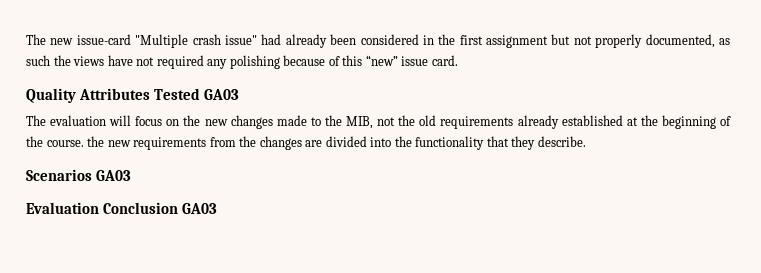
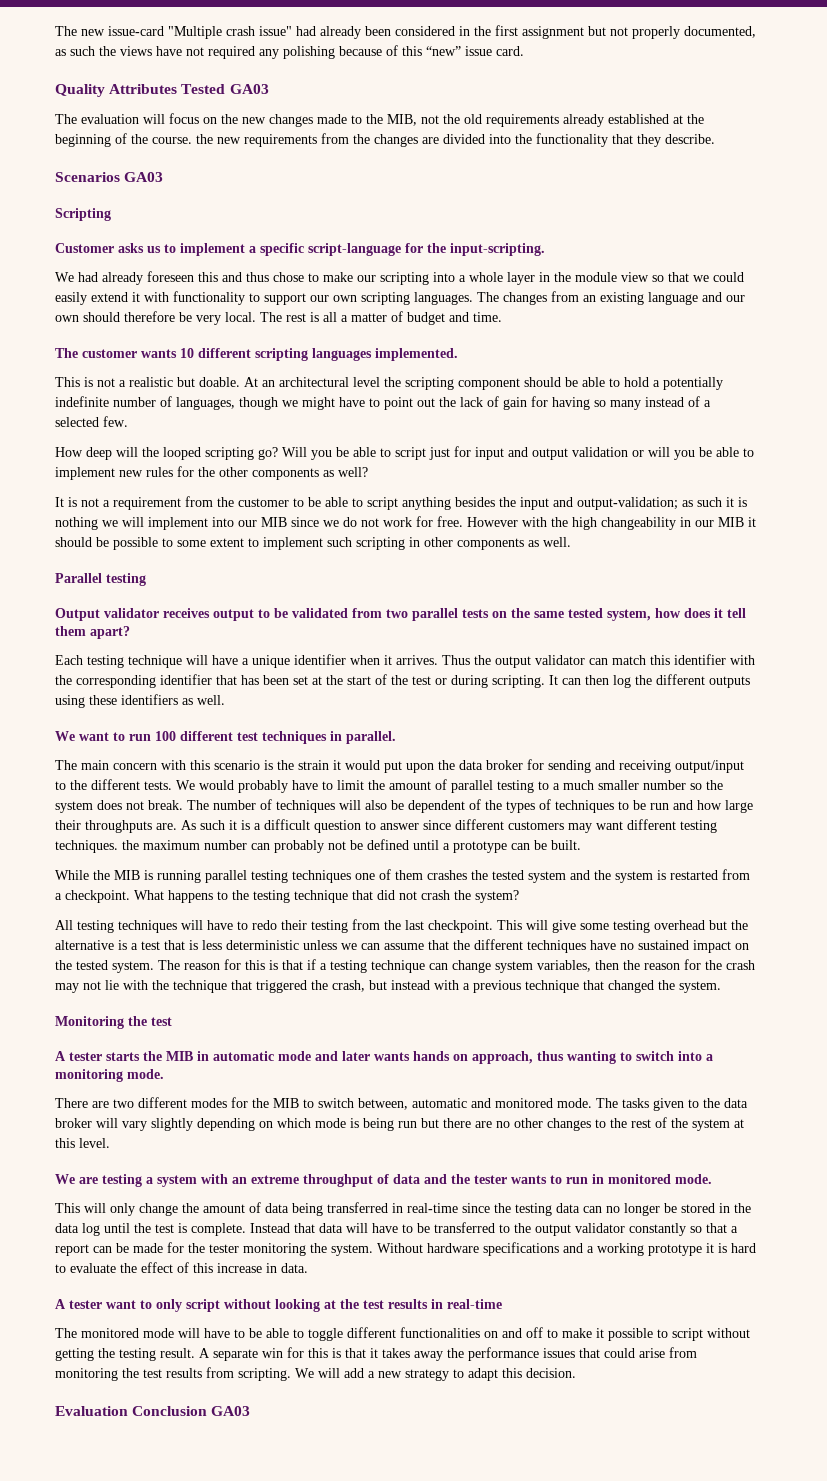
(131, 175) none -> [55,208,111,221] [55,243,545,256] [55,271,744,285] [55,291,745,305] [55,311,502,325] [55,348,458,361] [55,377,723,390] [55,396,711,410] [55,416,128,427] [55,446,754,460] [55,466,368,480] [55,496,747,510] [55,516,756,530] [55,537,571,550] [55,573,146,586] [55,608,746,621] [55,626,130,639] [55,654,755,668] [55,674,750,688] [55,694,225,708] [55,731,396,744] [55,759,744,773] [55,779,723,793] [55,799,753,813] [55,819,717,833] [55,839,581,853] [55,869,750,883] [55,890,519,903] [55,919,748,933] [55,939,749,953] [55,959,755,973] [55,980,721,993] [55,1016,172,1029] [55,1051,713,1064] [55,1069,164,1082] [55,1097,748,1111] [55,1117,744,1131] [55,1138,110,1148] [55,1174,712,1187] [55,1202,751,1216] [55,1222,738,1236] [55,1242,756,1256] [55,1262,308,1273] [55,1299,502,1312] [55,1327,750,1341] [55,1347,697,1361] [55,1367,576,1381] // Scripting // Customer asks us to implement a specific script-language for the input-scripting. // We had already foreseen this and thus chose to make our scripting into a whole layer in the module view so that we could easily extend it with functionality to support our own scripting languages. The changes from an existing language and our own should therefore be very local. The rest is all a matter of budget and time. // The customer wants 10 different scripting languages implemented. // This is not a realistic but doable. At an architectural level the scripting component should be able to hold a potentially indefinite number of languages, though we might have to point out the lack of gain for having so many instead of a selected few. // How deep will the looped scripting go? Will you be able to script just for input and output validation or will you be able to implement new rules for the other components as well? // It is not a requirement from the customer to be able to script anything besides the input and output-validation; as such it is nothing we will implement into our MIB since we do not work for free. However with the high changeability in our MIB it should be possible to some extent to implement such scripting in other components as well. // Parallel testing // Output validator receives output to be validated from two parallel tests on the same tested system, how does it tell them apart? // Each testing technique will have a unique identifier when it arrives. Thus the output validator can match this identifier with the corresponding identifier that has been set at the start of the test or during scripting. It can then log the different outputs using these identifiers as well. // We want to run 100 different test techniques in parallel. // The main concern with this scenario is the strain it would put upon the data broker for sending and receiving output/input to the different tests. We would probably have to limit the amount of parallel testing to a much smaller number so the system does not break. The number of techniques will also be dependent of the types of techniques to be run and how large their throughputs are. As such it is a difficult question to answer since different customers may want different testing techniques. the maximum number can probably not be defined until a prototype can be built. // While the MIB is running parallel testing techniques one of them crashes the tested system and the system is restarted from a checkpoint. What happens to the testing technique that did not crash the system? // All testing techniques will have to redo their testing from the last checkpoint. This will give some testing overhead but the alternative is a test that is less deterministic unless we can assume that the different techniques have no sustained impact on the tested system. The reason for this is that if a testing technique can change system variables, then the reason for the crash may not lie with the technique that triggered the crash, but instead with a previous technique that changed the system. // Monitoring the test // A tester starts the MIB in automatic mode and later wants hands on approach, thus wanting to switch into a monitoring mode. // There are two different modes for the MIB to switch between, automatic and monitored mode. The tasks given to the data broker will vary slightly depending on which mode is being run but there are no other changes to the rest of the system at this level. // We are testing a system with an extreme throughput of data and the tester wants to run in monitored mode. // This will only change the amount of data being transferred in real-time since the testing data can no longer be stored in the data log until the test is complete. Instead that data will have to be transferred to the output validator constantly so that a report can be made for the tester monitoring the system. Without hardware specifications and a working prototype it is hard to evaluate the effect of this increase in data. // A tester want to only script without looking at the test results in real-time // The monitored mode will have to be able to toggle different functionalities on and off to make it possible to script without getting the testing result. A separate win for this is that it takes away the performance issues that could arise from monitoring the test results from scripting. We will add a new strategy to adapt this decision.

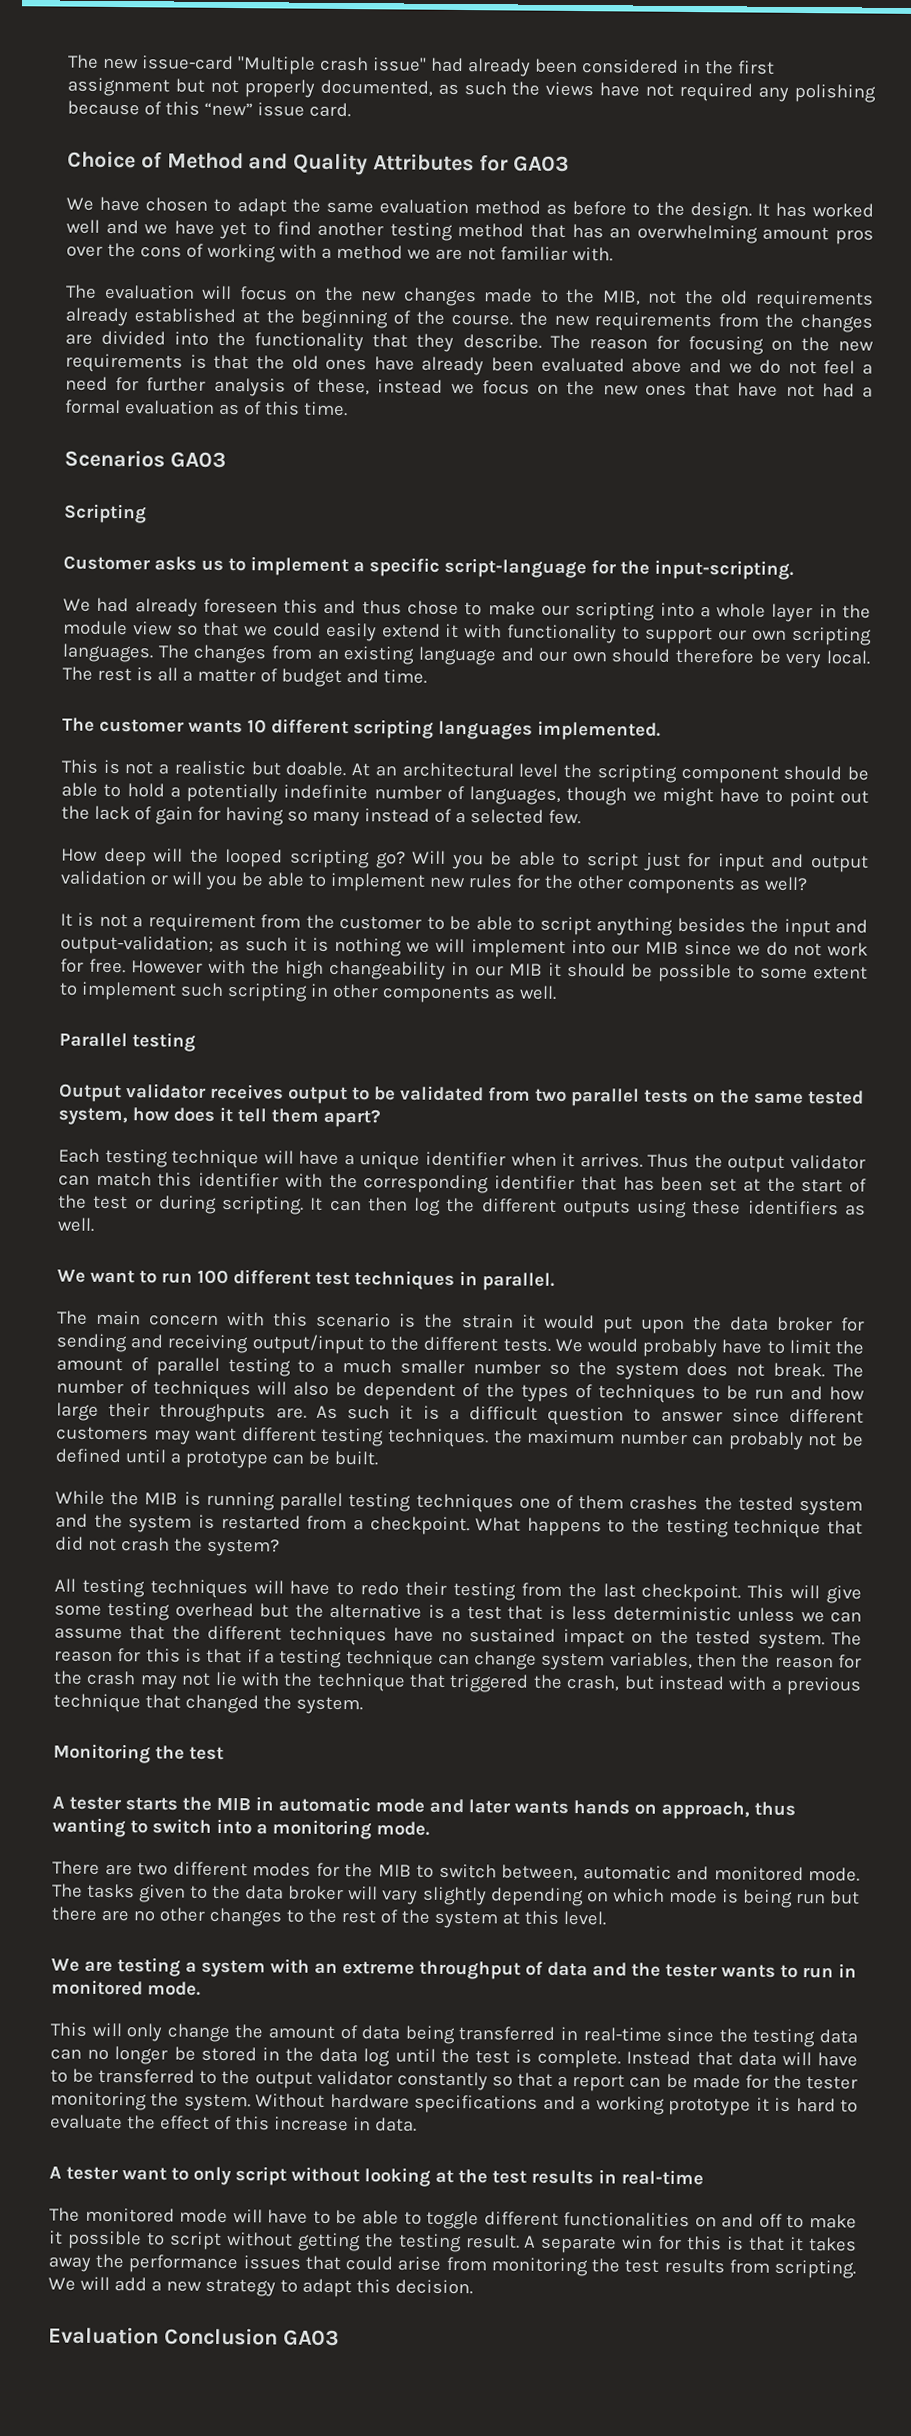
(524, 51) none -> [67,150,289,170] Choice of Method and
[181,84,269,94] Tested GA03 -> [478,155,569,172] [66,196,874,221] [66,219,875,245] [66,242,613,263] for GA03 // We have chosen to adapt the same evaluation method as before to the design. It has worked well and we have yet to find another testing method that has an overwhelming amount pros over the cons of working with a method we are not familiar with.
(715, 139) none -> [549,334,874,355] [65,353,873,376] [65,376,874,398] [65,399,348,417] The reason for focusing on the new requirements is that the old ones have already been evaluated above and we do not feel a need for further analysis of these, instead we focus on the new ones that have not had a formal evaluation as of this time.

